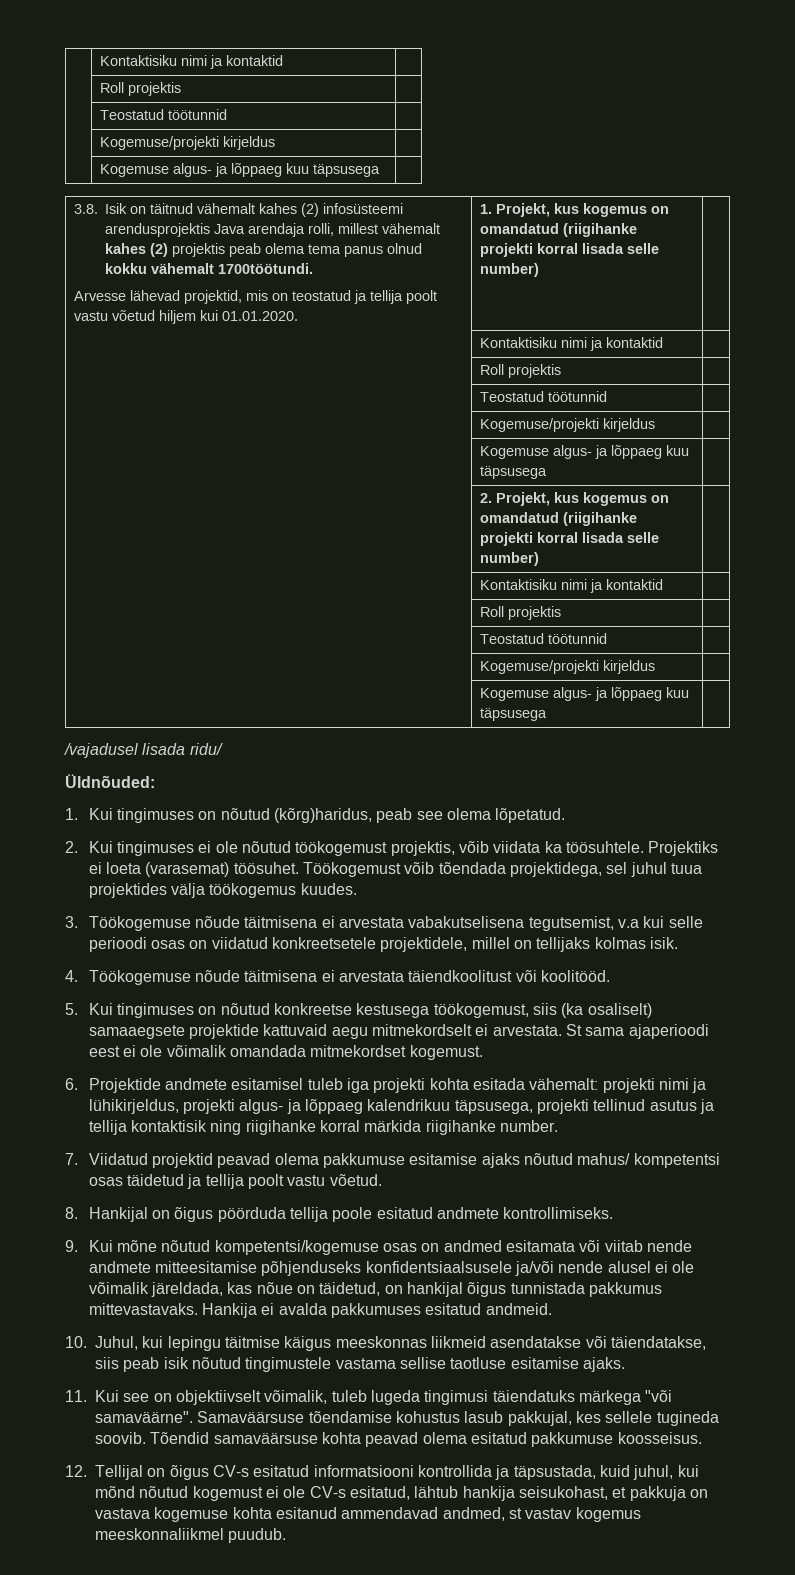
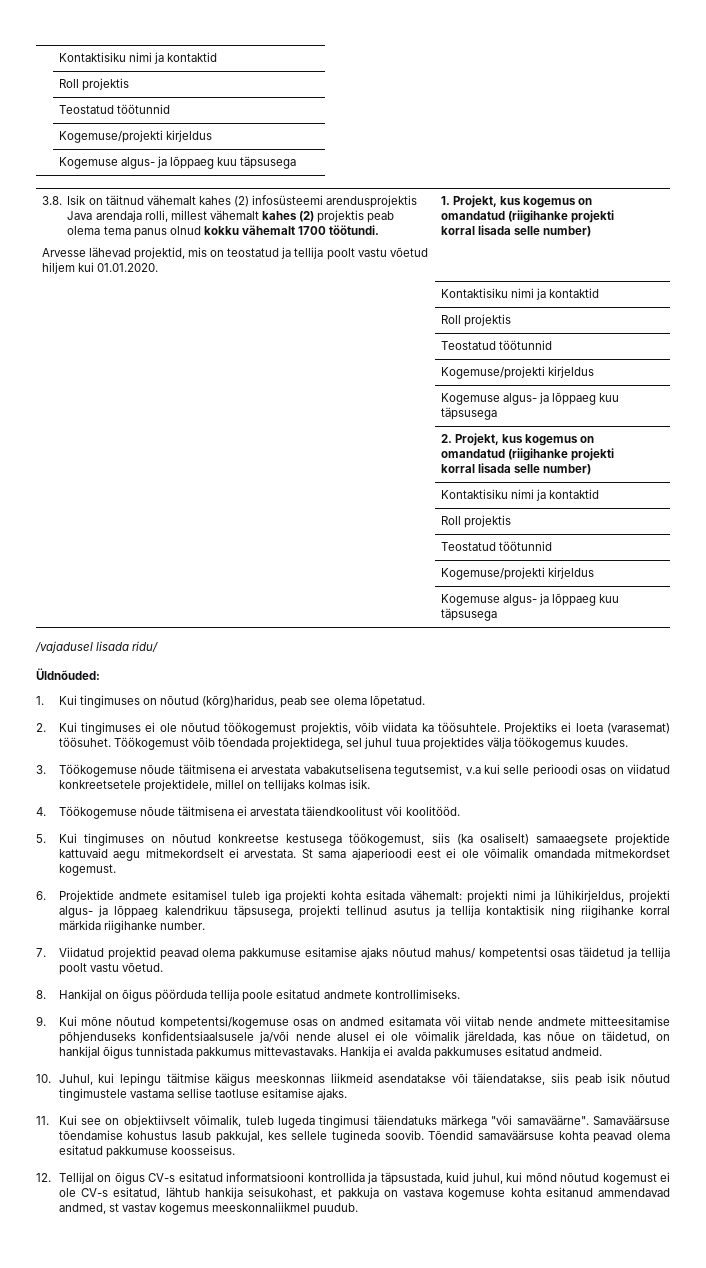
[218,263,314,274] 1700töötundi. -> [298,225,380,235] 1700 töötundi.

